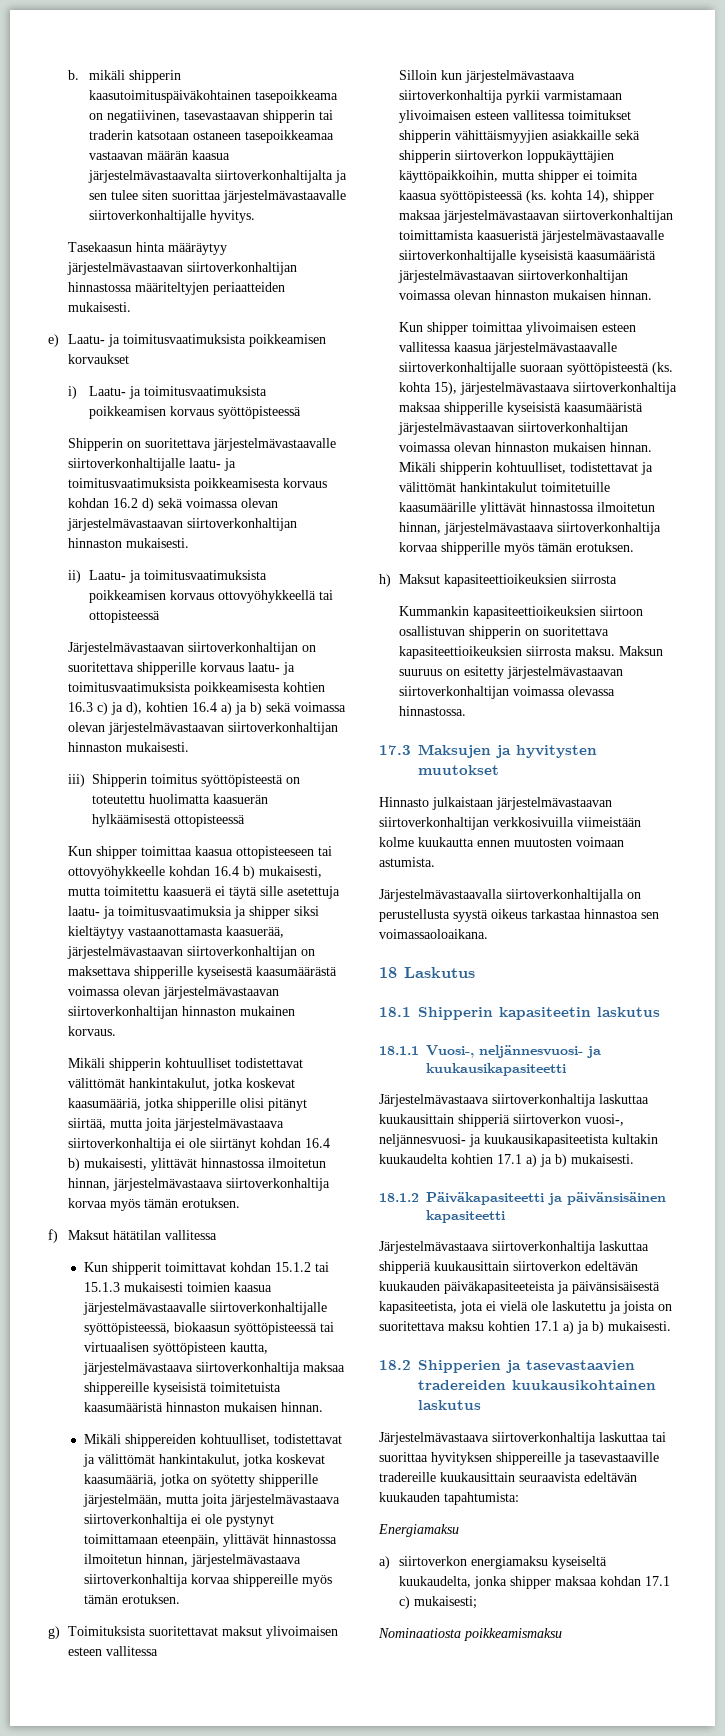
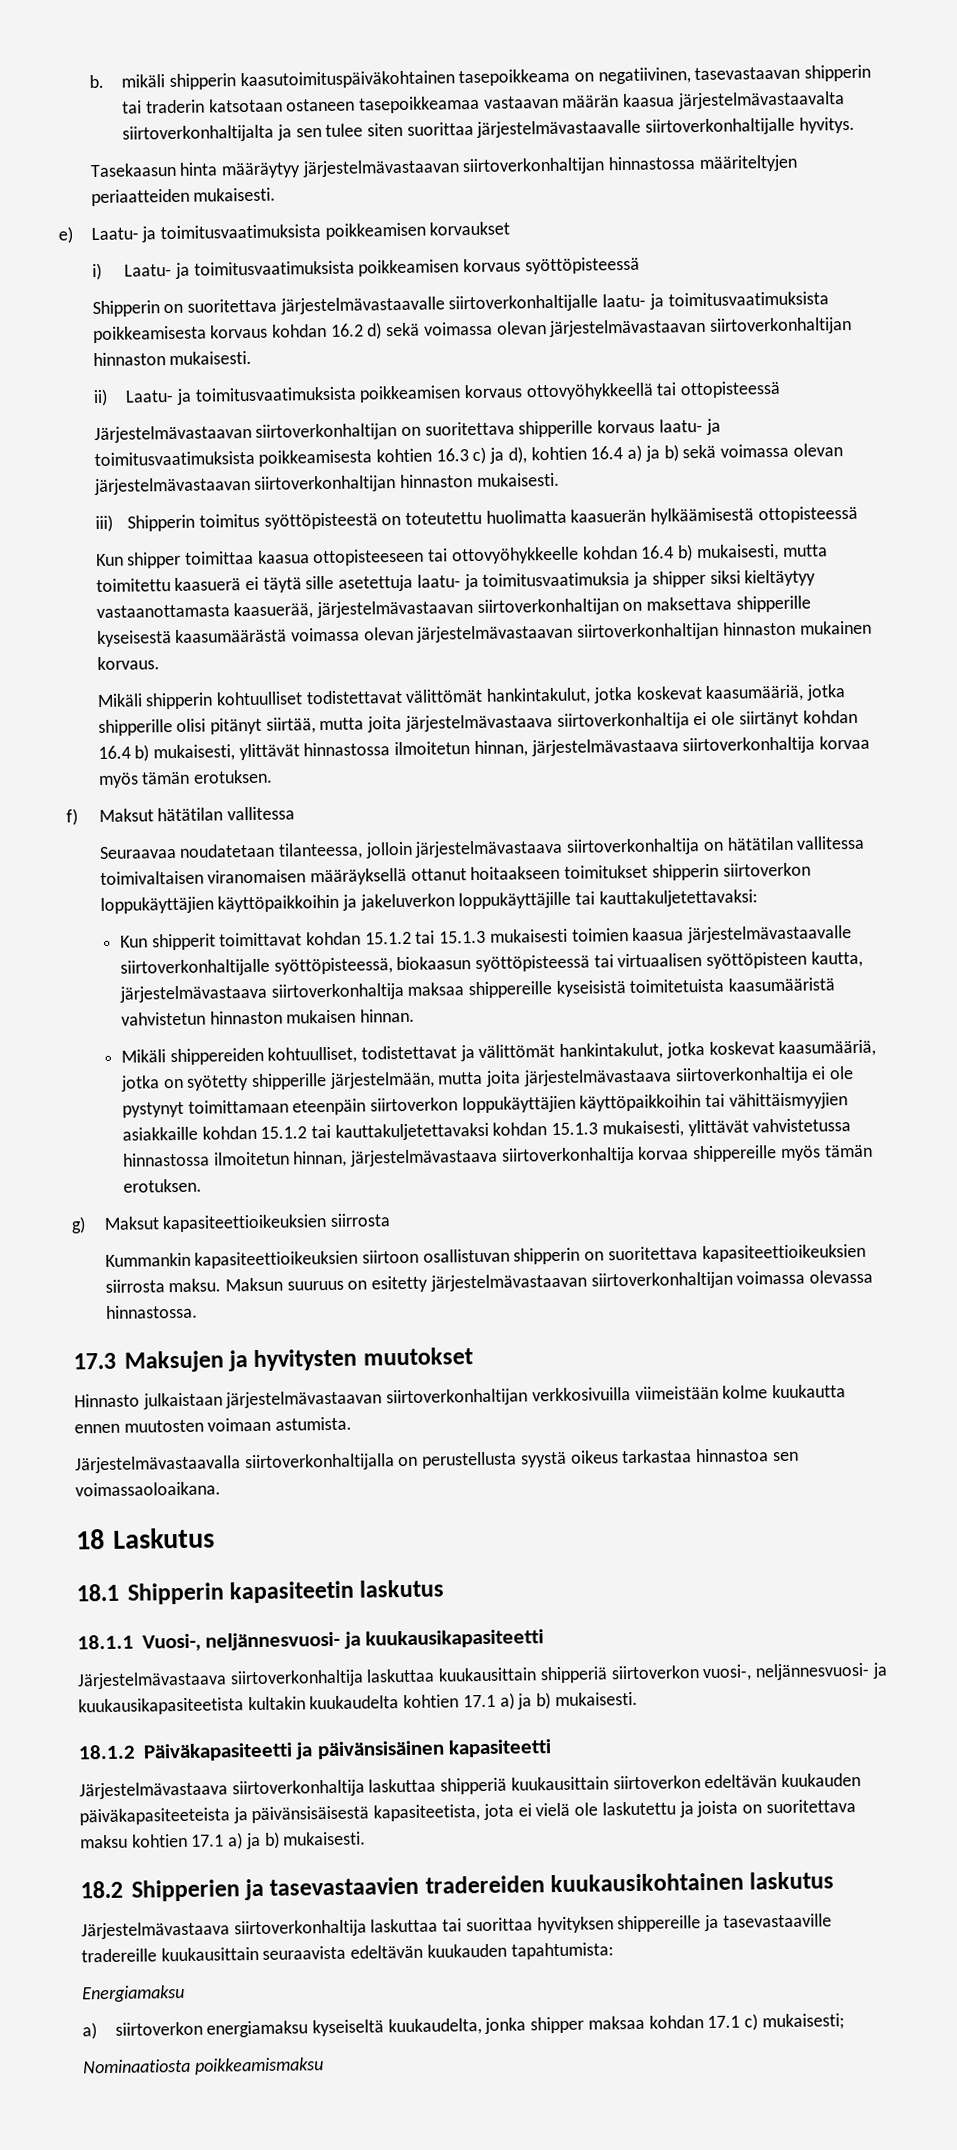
(218, 1235) none -> [98,835,866,860] [99,862,811,886] [99,889,758,915] // Seuraavaa noudatetaan tilanteessa, jolloin järjestelmävastaava siirtoverkonhaltija on hätätilan vallitessa toimivaltaisen viranomaisen määräyksellä ottanut hoitaakseen toimitukset shipperin siirtoverkon loppukäyttäjien käyttöpaikkoihin ja jakeluverkon loppukäyttäjille tai kauttakuljetettavaksi:
(163, 1407) none -> [120,1011,206,1026] vahvistetun
[161,1534,269,1547] eteenpäin, ylittävät -> [292,1092,848,1116] [121,1118,852,1141] eteenpäin siirtoverkon loppukäyttäjien käyttöpaikkoihin tai vähittäismyyjien asiakkaille kohdan 15.1.2 tai kauttakuljetettavaksi kohdan 15.1.3 mukaisesti, ylittävät vahvistetussa
[68,1626,339,1639] [68,1646,159,1656] [399,70,576,83] [399,90,623,103] [399,110,632,123] [399,130,641,143] [399,150,615,163] [399,170,639,183] [399,190,655,203] [399,210,674,223] [399,230,665,243] [399,250,657,263] [398,270,629,283] [399,290,653,300] [399,322,637,335] [399,342,618,355] [399,362,674,375] [399,382,678,395] [399,402,644,415] [398,422,629,435] [399,442,653,452] [399,462,654,475] [399,482,611,492] [399,502,656,515] [399,522,662,535] [399,542,635,555] [379,574,391,587] Toimituksista suoritettavat maksut ylivoimaisen esteen vallitessa // Silloin kun järjestelmävastaava siirtoverkonhaltija pyrkii varmistamaan ylivoimaisen esteen vallitessa toimitukset shipperin vähittäismyyjien asiakkaille sekä shipperin siirtoverkon loppukäyttäjien käyttöpaikkoihin, mutta shipper ei toimita kaasua syöttöpisteessä (ks. kohta 14), shipper maksaa järjestelmävastaavan siirtoverkonhaltijan toimittamista kaasueristä järjestelmävastaavalle siirtoverkonhaltijalle kyseisistä kaasumääristä järjestelmävastaavan siirtoverkonhaltijan voimassa olevan hinnaston mukaisen hinnan. // Kun shipper toimittaa ylivoimaisen esteen vallitessa kaasua järjestelmävastaavalle siirtoverkonhaltijalle suoraan syöttöpisteestä (ks. kohta 15), järjestelmävastaava siirtoverkonhaltija maksaa shipperille kyseisistä kaasumääristä järjestelmävastaavan siirtoverkonhaltijan voimassa olevan hinnaston mukaisen hinnan. Mikäli shipperin kohtuulliset, todistettavat ja välittömät hankintakulut toimitetuille kaasumäärille ylittävät hinnastossa ilmoitetun hinnan, järjestelmävastaava siirtoverkonhaltija korvaa shipperille myös tämän erotuksen. // h) -> (86, 1225) none

